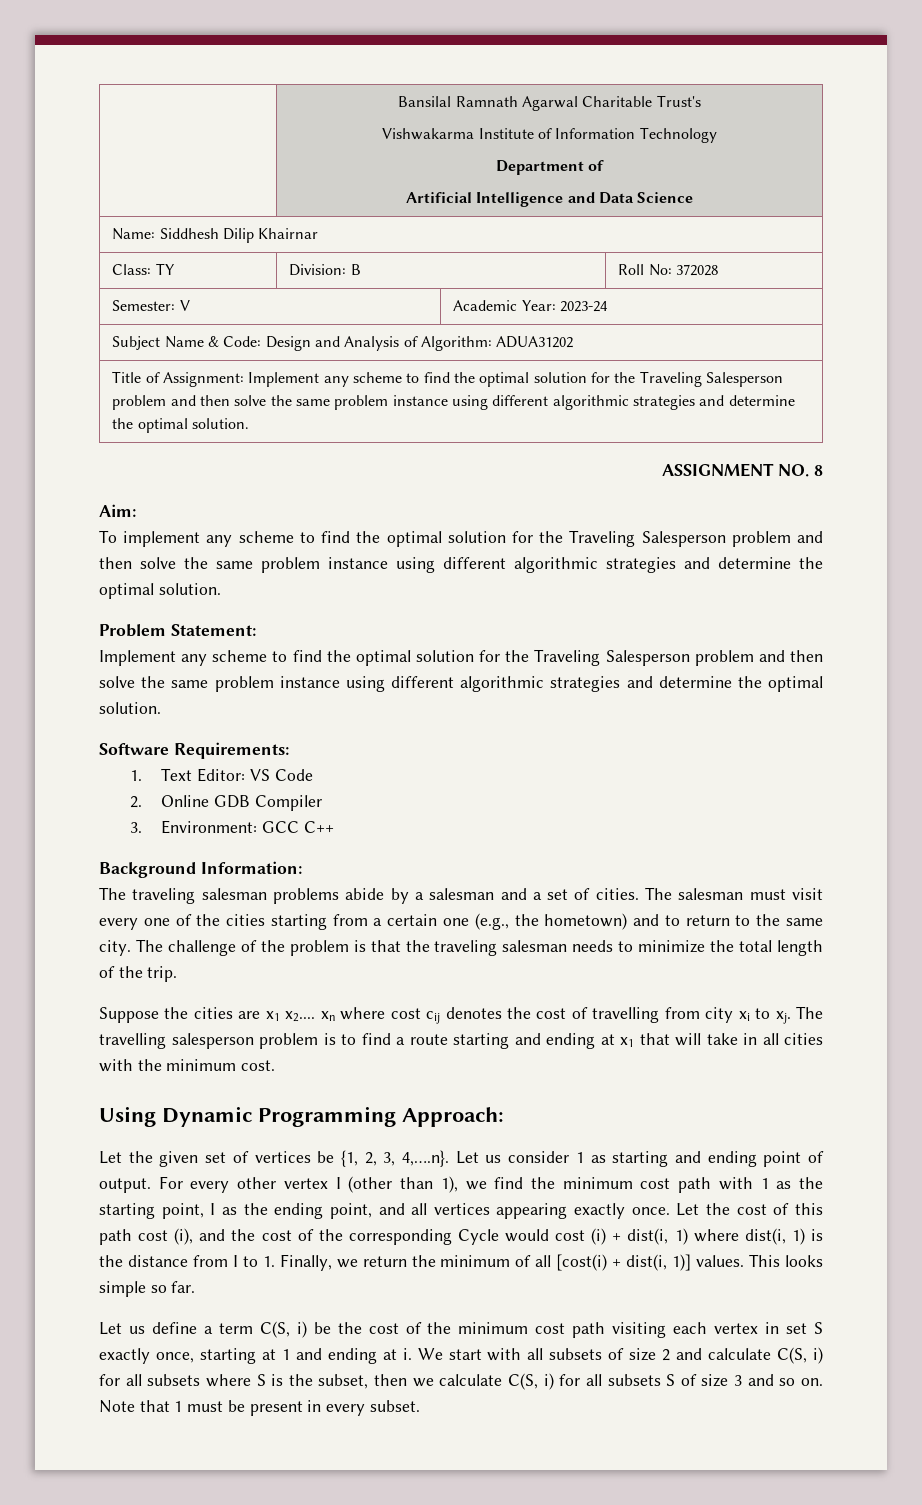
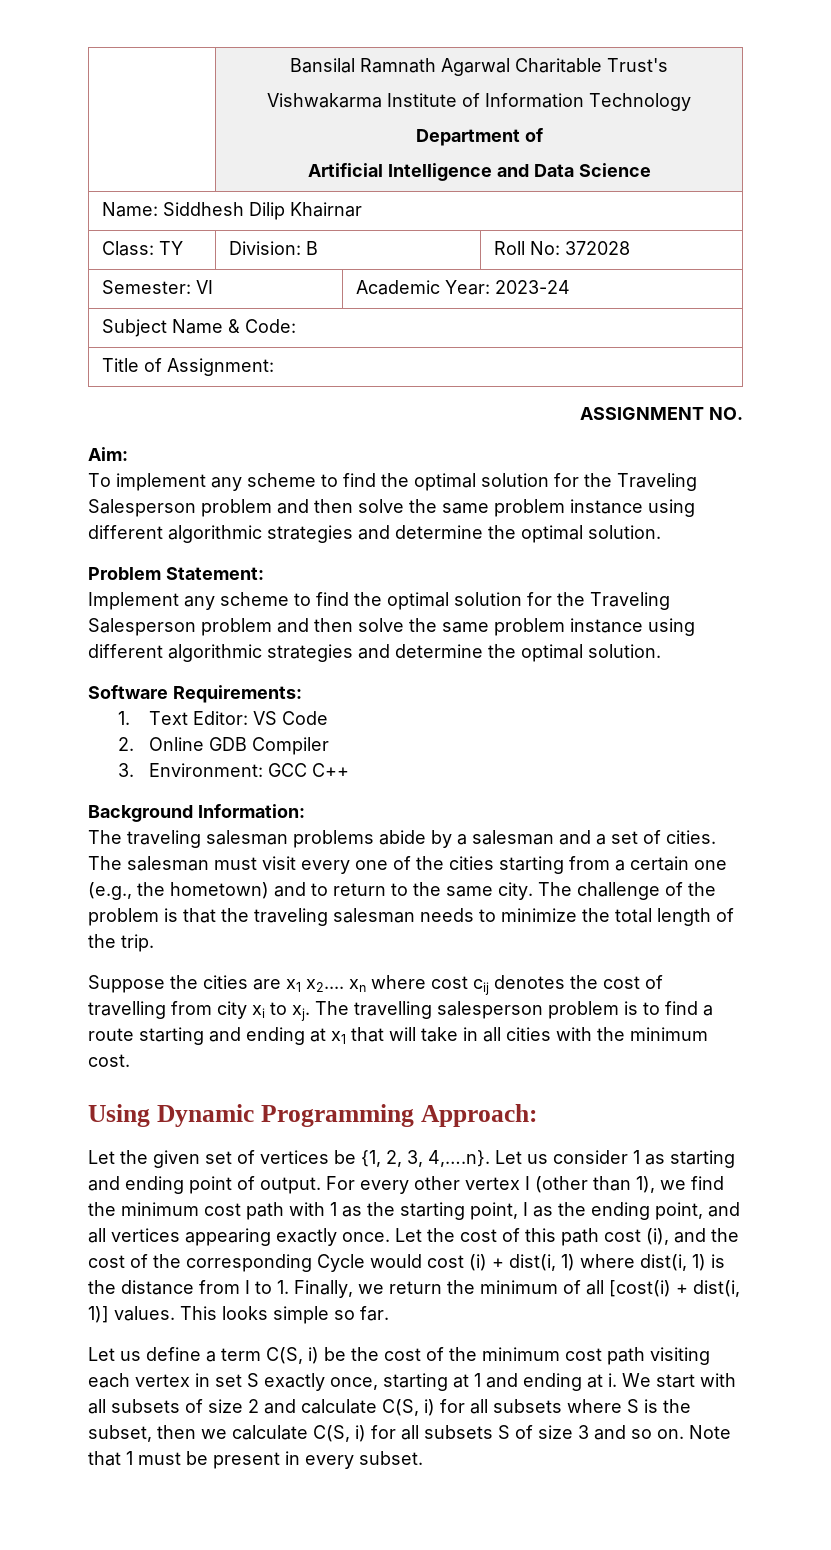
[179,300,190,311] V -> [195,280,213,294] VI
[265,336,574,351] [112,371,783,387] [112,395,795,410] [112,418,250,433] Design and Analysis of Algorithm: ADUA31202 // Title of Assignment: Implement any scheme to find the optimal solution for the Traveling Salesperson problem and then solve the same problem instance using different algorithmic strategies and determine the optimal solution. -> [101,358,274,376] // Title of Assignment:
[814,465,823,476] 8 -> (743, 413) none

